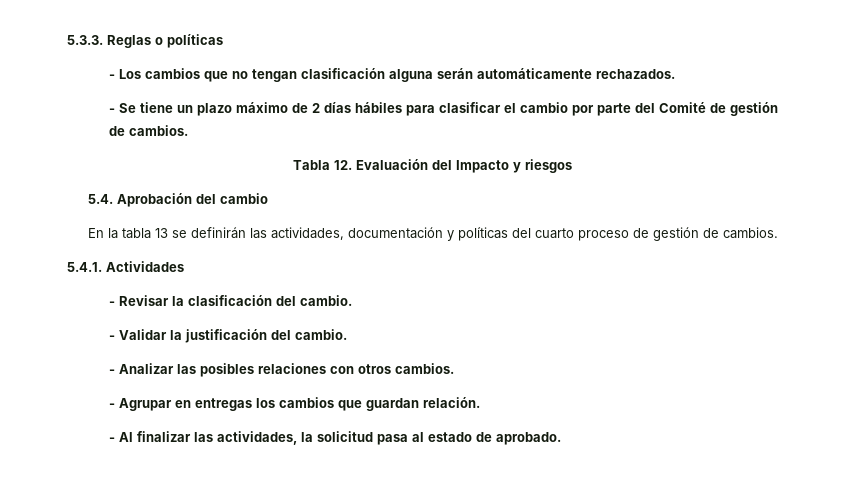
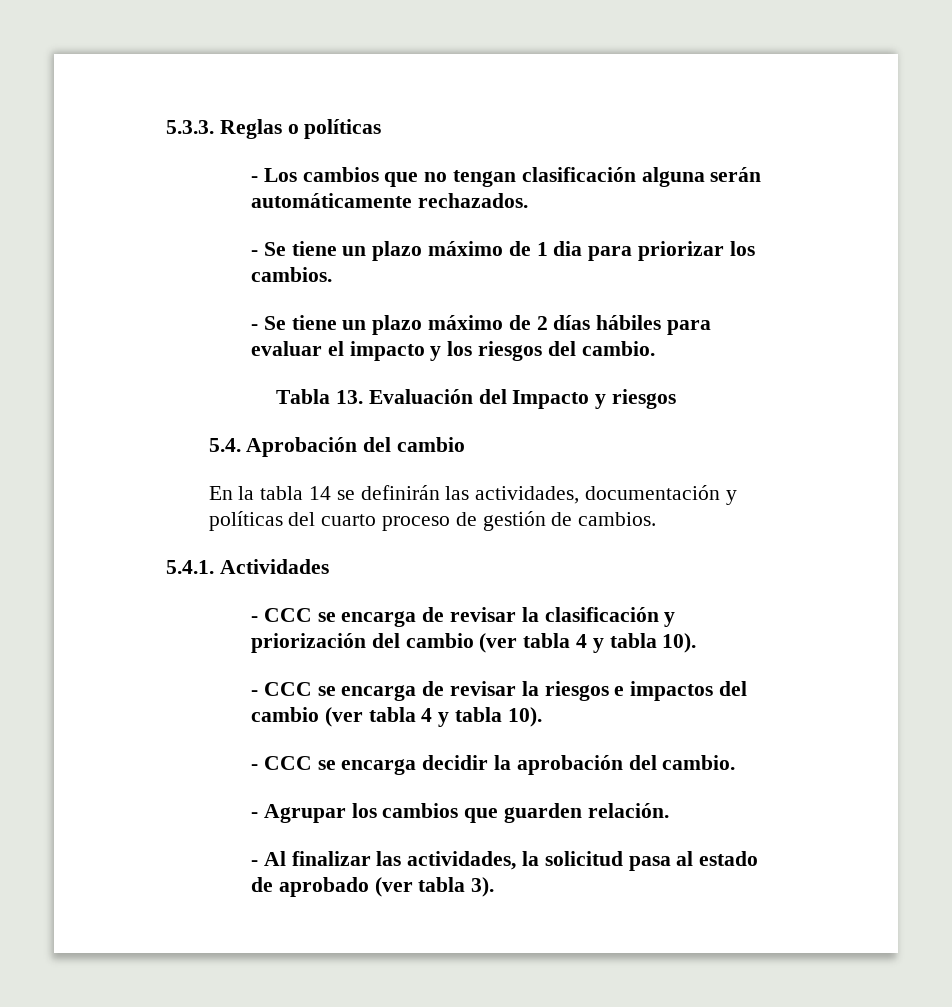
(676, 74) none -> [251,241,755,261] [251,267,333,282] // - Se tiene un plazo máximo de 1 dia para priorizar los cambios.
[439,102,779,116] [109,125,189,136] clasificar el cambio por parte del Comité de gestión de cambios. -> [251,341,655,361] evaluar el impacto y los riesgos del cambio.
[334,160,352,170] 12. -> [335,390,363,404] 13.
[155,228,169,238] 13 -> [308,486,331,500] 14
[119,295,353,306] [109,329,348,343] [109,363,455,377] Revisar la clasificación del cambio. // - Validar la justificación del cambio. // - Analizar las posibles relaciones con otros cambios. -> [263,607,676,627] [251,633,697,653] [251,681,748,701] [251,707,542,727] [251,755,736,775] CCC se encarga de revisar la clasificación y priorización del cambio (ver tabla 4 y tabla 10). // - CCC se encarga de revisar la riesgos e impactos del cambio (ver tabla 4 y tabla 10). // - CCC se encarga decidir la aprobación del cambio.
[175,398,253,411] en entregas -> (346, 813) none
[366,398,420,411] guardan -> [504,803,583,823] guarden
[496,432,562,445] aprobado. -> [278,877,495,897] aprobado (ver tabla 3).

